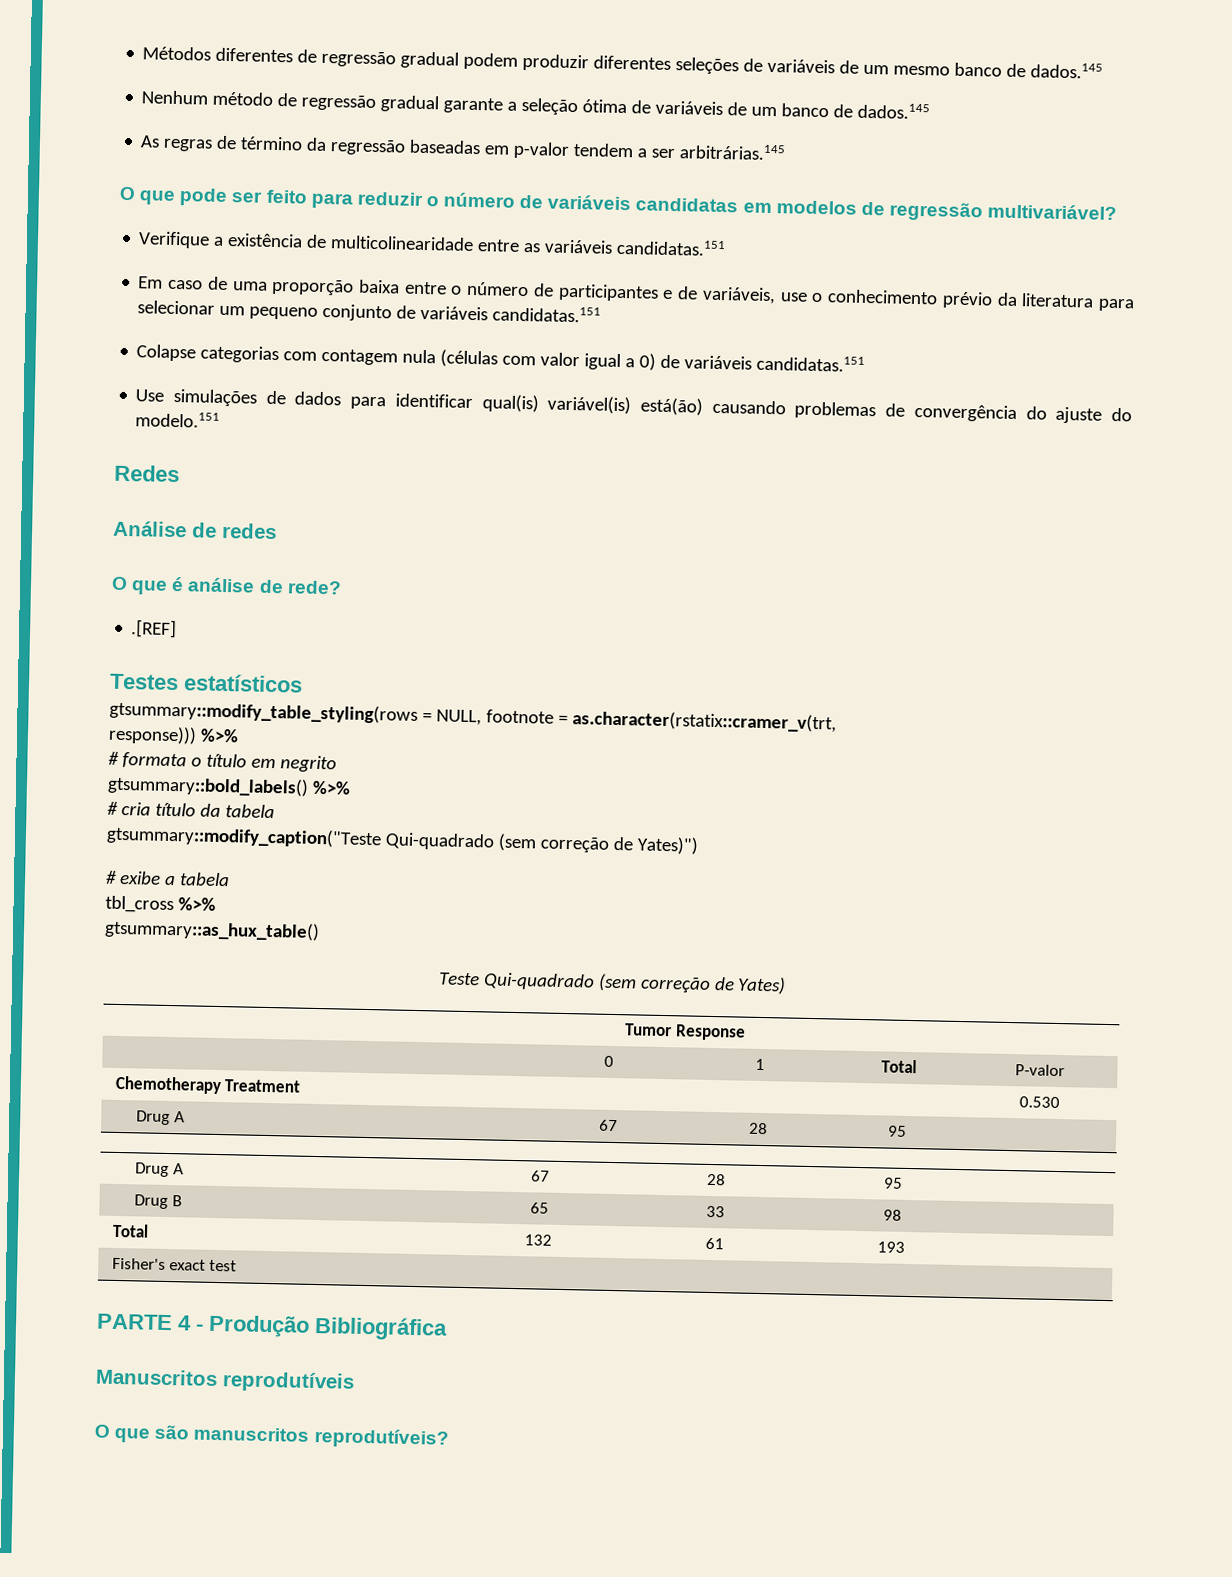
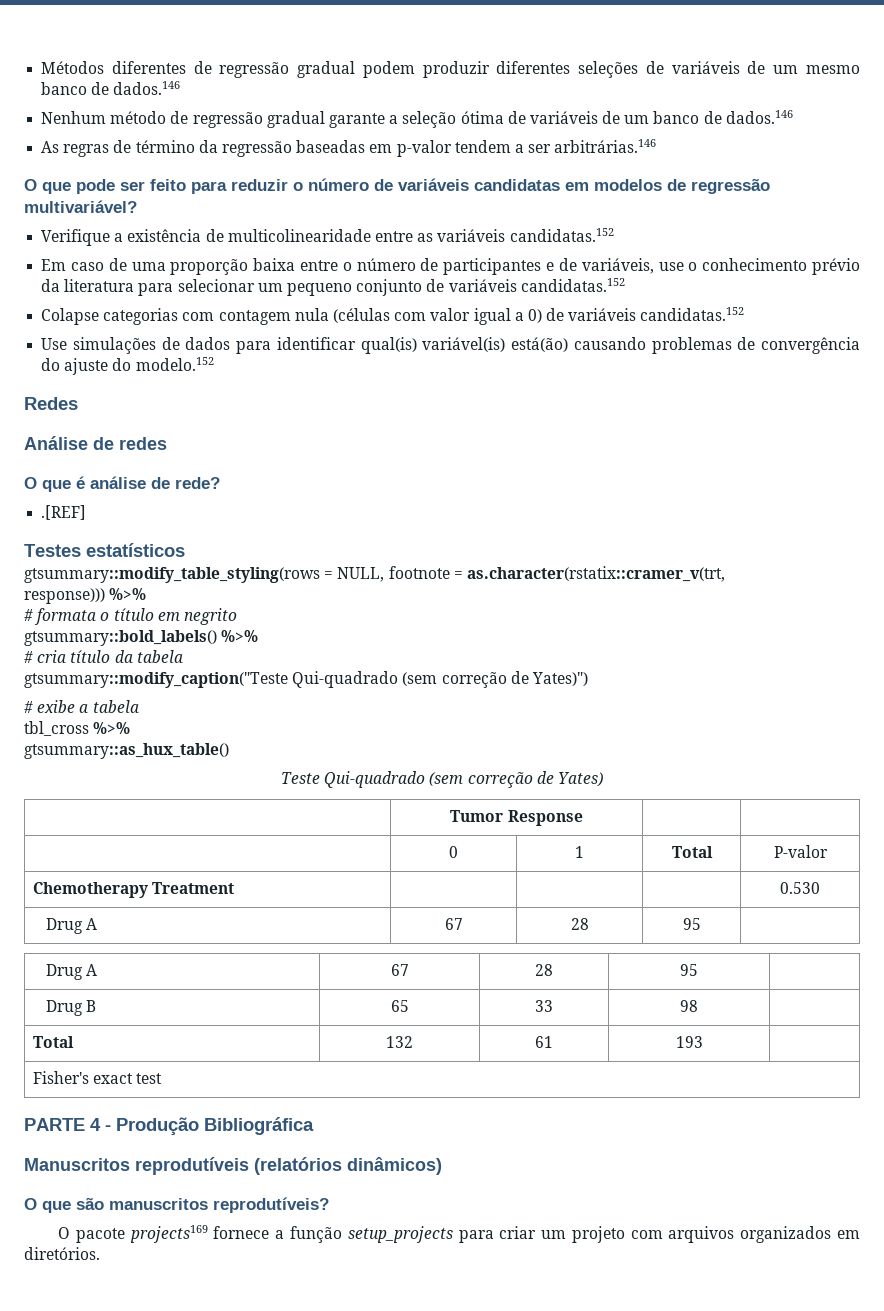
[1030,62,1104,79] dados.145 -> [113,81,181,95] dados.146
[857,102,931,120] dados.145 -> [725,110,793,124] dados.146
[679,143,787,161] arbitrárias.145 -> [554,139,657,153] arbitrárias.146
[616,238,727,257] candidatas.151 -> [509,228,614,242] candidatas.152
[492,305,602,323] candidatas.151 -> [520,278,625,292] candidatas.152
[756,354,866,372] candidatas.151 -> [640,307,745,321] candidatas.152
[135,411,221,428] modelo.151 -> [135,357,214,371] modelo.152
(355, 1382) none -> [254,1157,442,1175] (relatórios dinâmicos)
(449, 1438) none -> [58,1225,860,1243] [24,1247,100,1260] // O pacote projects169 fornece a função setup_projects para criar um projeto com arquivos organizados em diretórios.

